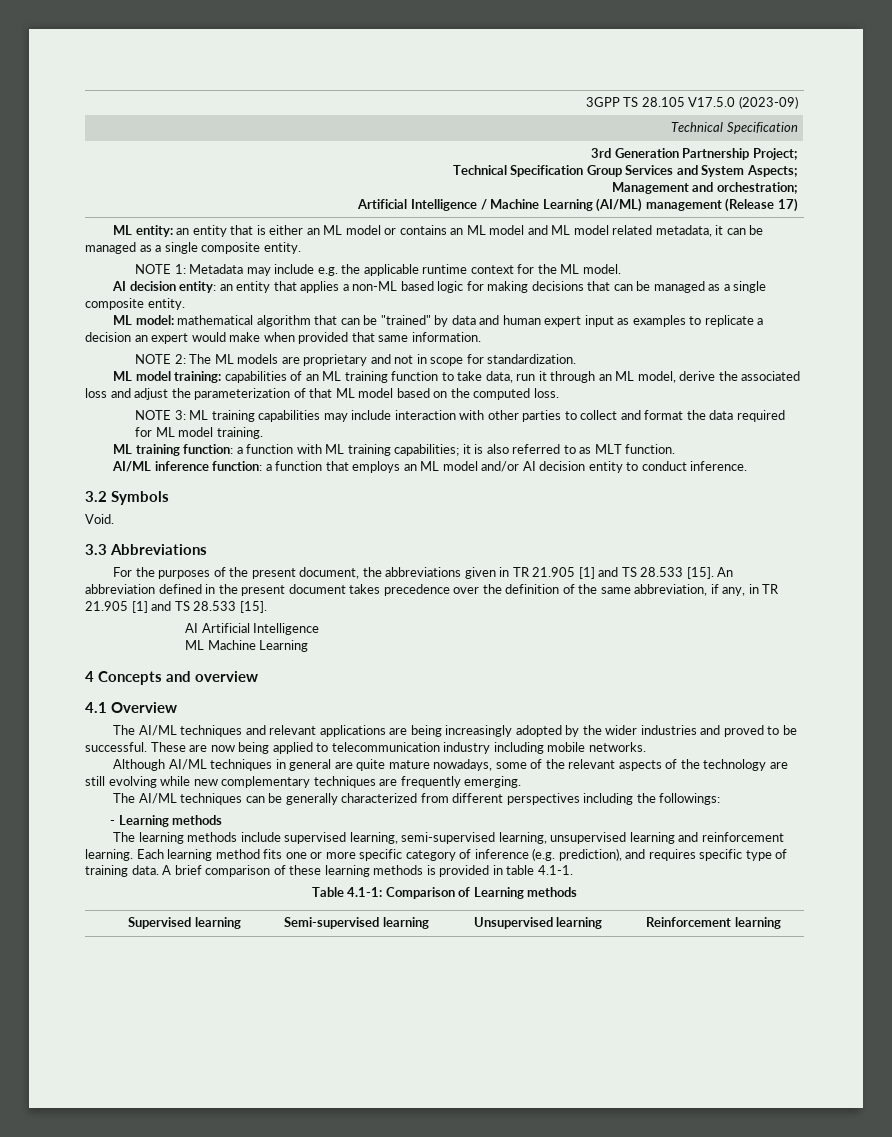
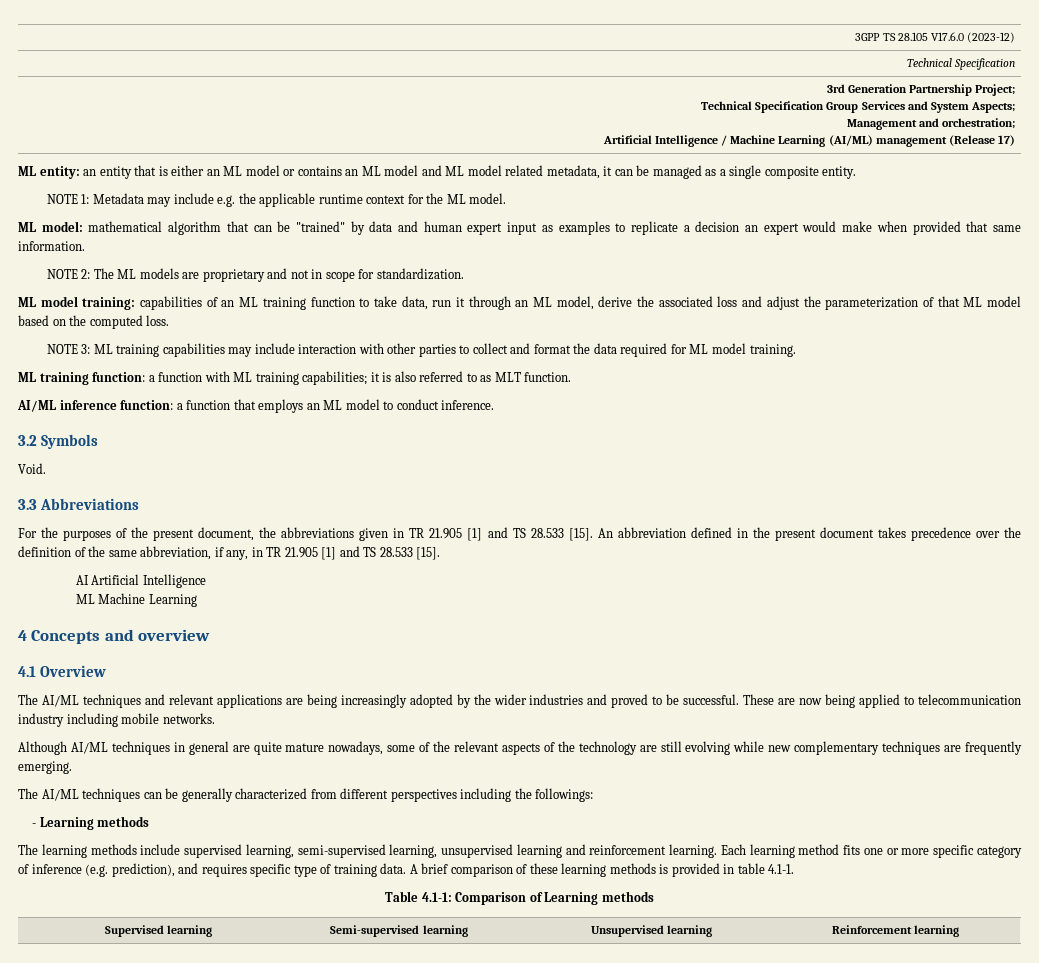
[688,96,798,109] V17.5.0 (2023-09) -> [930,32,1015,43] V17.6.0 (2023-12)
[112,281,767,293] [85,298,185,310] // AI decision entity: an entity that applies a non-ML based logic for making decisions that can be managed as a single composite entity. -> (507, 198) none
[481,461,623,473] and/or AI decision entity -> (380, 404) none

